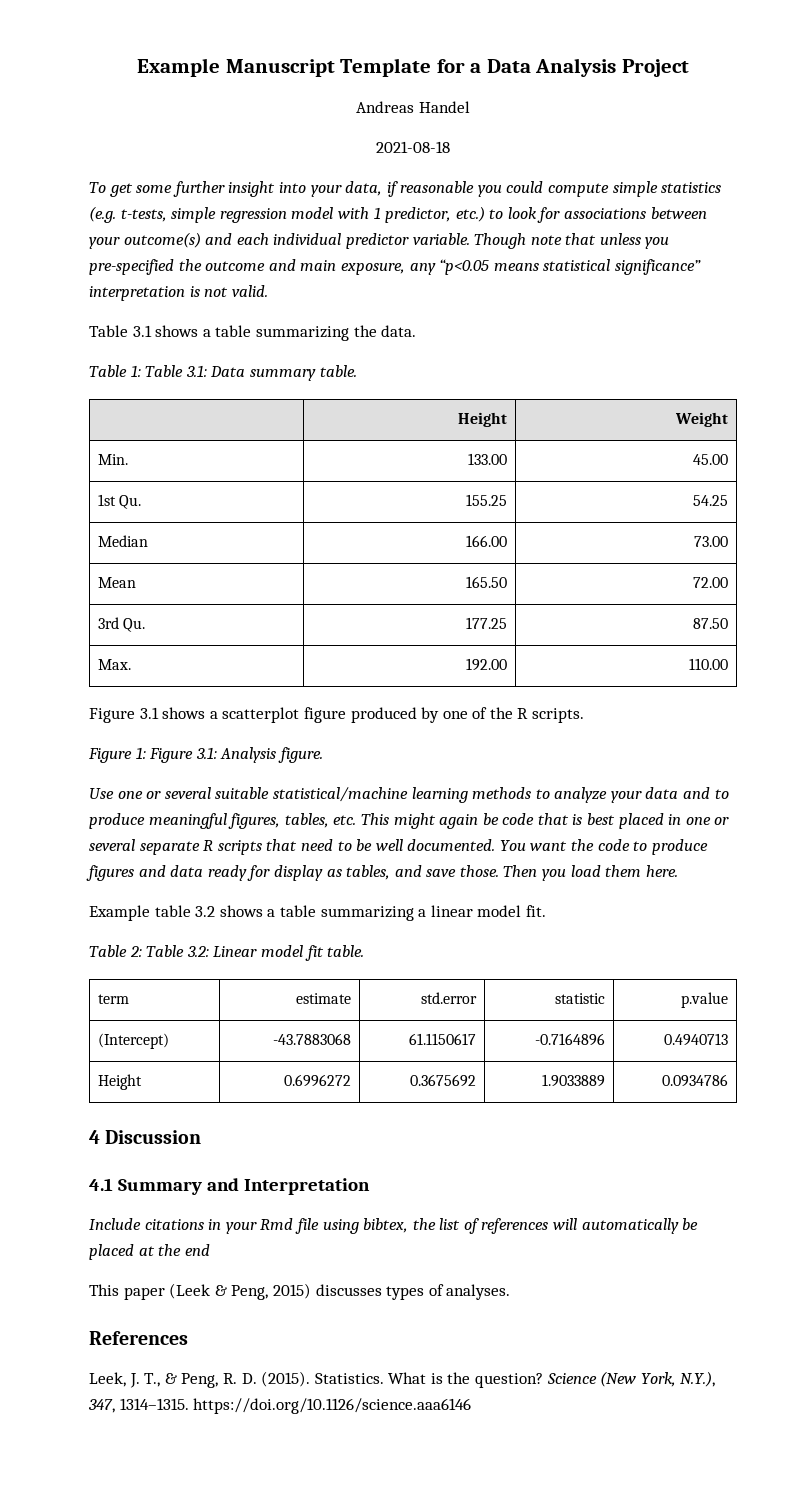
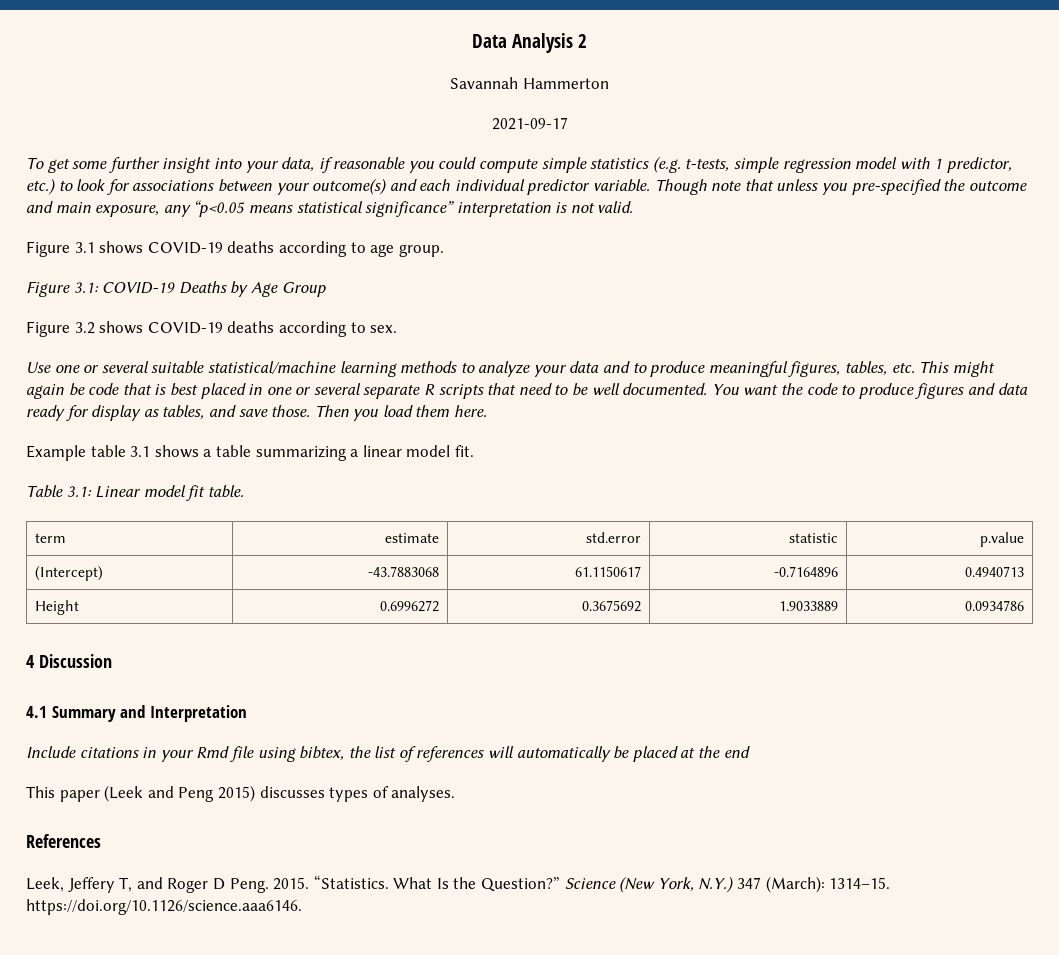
[137,58,689,77] [356,101,470,113] [376,141,450,153] Example Manuscript Template for a Data Analysis Project // Andreas Handel // 2021-08-18 -> [471,33,588,53] [450,77,609,89] [491,117,568,130] Data Analysis 2 // Savannah Hammerton // 2021-09-17
[89,325,417,341] [89,365,357,381] [458,412,508,427] [675,412,729,427] [97,454,128,465] [468,453,508,465] [693,454,729,465] [97,494,141,509] [466,494,508,506] [693,495,729,506] [97,535,148,547] [466,535,508,547] [694,536,729,547] [97,577,136,588] [466,576,508,588] [693,577,729,588] [97,617,145,632] [466,617,508,629] [693,618,729,629] [97,659,131,670] [466,658,508,671] [689,658,729,670] [89,707,585,723] [88,747,323,763] Table 3.1 shows a table summarizing the data. // Table 1: Table 3.1: Data summary table. // | Height | Weight // Min. | 133.00 | 45.00 // 1st Qu. | 155.25 | 54.25 // Median | 166.00 | 73.00 // Mean | 165.50 | 72.00 // 3rd Qu. | 177.25 | 87.50 // Max. | 192.00 | 110.00 // Figure 3.1 shows a scatterplot figure produced by one of the R scripts. // Figure 1: Figure 3.1: Analysis figure. -> [26,241,444,257] [26,281,326,297] [26,321,398,337] Figure 3.1 shows COVID-19 deaths according to age group. // Figure 3.1: COVID-19 Deaths by Age Group // Figure 3.2 shows COVID-19 deaths according to sex.
[195,906,216,917] 3.2 -> [130,446,151,457] 3.1
[129,945,209,957] 2: Table 3.2: -> [66,486,92,497] 3.1:
[214,1285,269,1300] & Peng, -> [147,786,215,802] and Peng
[129,1371,716,1388] [88,1398,472,1414] J. T., & Peng, R. D. (2015). Statistics. What is the question? Science (New York, N.Y.), 347, 1314–1315. https://doi.org/10.1126/science.aaa6146 -> [67,875,891,893] [26,899,302,915] Jeffery T, and Roger D Peng. 2015. “Statistics. What Is the Question?” Science (New York, N.Y.) 347 (March): 1314–15. https://doi.org/10.1126/science.aaa6146.

